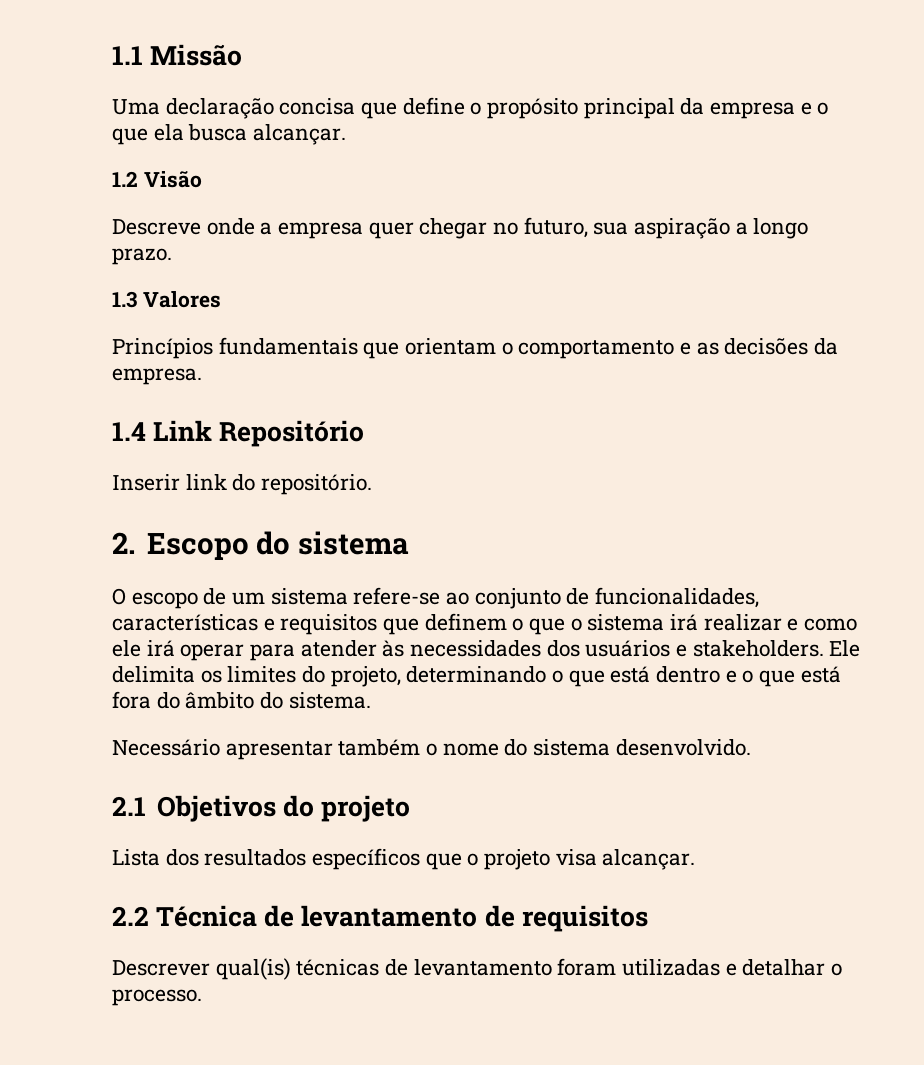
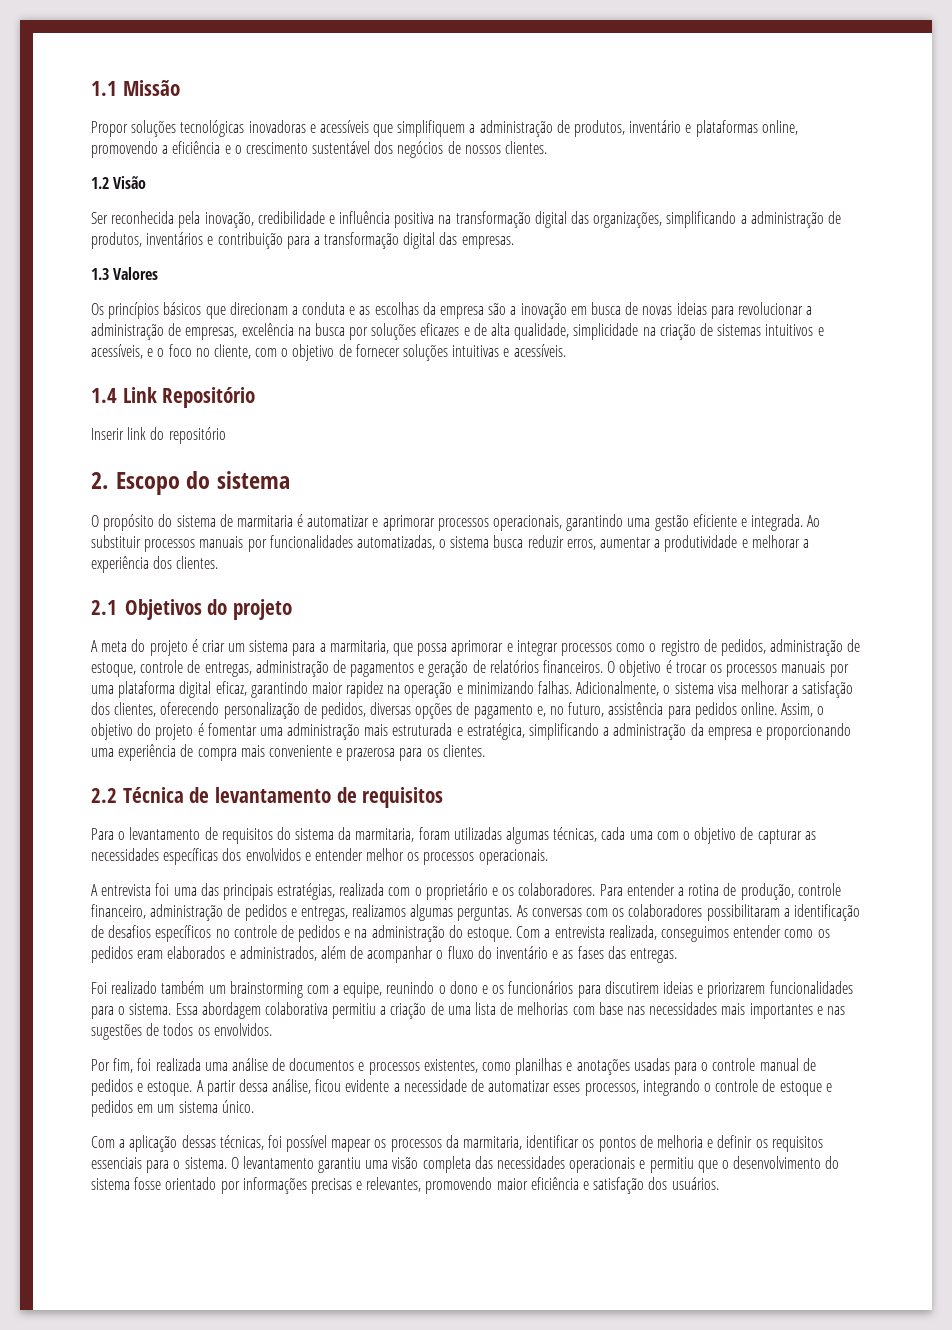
[112,97,829,119] [112,124,347,145] [112,171,202,188] [112,217,809,239] [112,248,172,265] [112,291,221,308] [112,337,839,359] [112,368,202,385] Uma declaração concisa que define o propósito principal da empresa e o que ela busca alcançar. // 1.2 Visão // Descreve onde a empresa quer chegar no futuro, sua aspiração a longo prazo. // 1.3 Valores // Princípios fundamentais que orientam o comportamento e as decisões da empresa. -> [91,120,798,137] [91,141,548,158] [91,176,147,189] [91,211,841,228] [91,232,514,249] [91,267,159,280] [91,302,813,319] [91,323,824,340] [91,344,566,361] Propor soluções tecnológicas inovadoras e acessíveis que simplifiquem a administração de produtos, inventário e plataformas online, promovendo a eficiência e o crescimento sustentável dos negócios de nossos clientes. // 1.2 Visão // Ser reconhecida pela inovação, credibilidade e influência positiva na transformação digital das organizações, simplificando a administração de produtos, inventários e contribuição para a transformação digital das empresas. // 1.3 Valores // Os princípios básicos que direcionam a conduta e as escolhas da empresa são a inovação em busca de novas ideias para revolucionar a administração de empresas, excelência na busca por soluções eficazes e de alta qualidade, simplicidade na criação de sistemas intuitivos e acessíveis, e o foco no cliente, com o objetivo de fornecer soluções intuitivas e acessíveis.
[261,474,373,495] repositório. -> [168,427,226,444] repositório
[131,587,760,609] [112,613,858,635] [112,640,861,661] [112,666,841,687] [112,691,371,709] [112,739,751,760] [112,795,410,822] [112,848,696,870] escopo de um sistema refere-se ao conjunto de funcionalidades, características e requisitos que definem o que o sistema irá realizar e como ele irá operar para atender às necessidades dos usuários e stakeholders. Ele delimita os limites do projeto, determinando o que está dentro e o que está fora do âmbito do sistema. // Necessário apresentar também o nome do sistema desenvolvido. // 2.1 Objetivos do projeto // Lista dos resultados específicos que o projeto visa alcançar. -> [103,514,821,531] [91,535,809,552] [91,556,219,573] [91,599,293,620] [91,639,861,656] [91,660,849,677] [91,681,854,698] [91,702,825,719] [91,723,852,740] [91,744,485,761] propósito do sistema de marmitaria é automatizar e aprimorar processos operacionais, garantindo uma gestão eficiente e integrada. Ao substituir processos manuais por funcionalidades automatizadas, o sistema busca reduzir erros, aumentar a produtividade e melhorar a experiência dos clientes. // 2.1 Objetivos do projeto // A meta do projeto é criar um sistema para a marmitaria, que possa aprimorar e integrar processos como o registro de pedidos, administração de estoque, controle de entregas, administração de pagamentos e geração de relatórios financeiros. O objetivo é trocar os processos manuais por uma plataforma digital eficaz, garantindo maior rapidez na operação e minimizando falhas. Adicionalmente, o sistema visa melhorar a satisfação dos clientes, oferecendo personalização de pedidos, diversas opções de pagamento e, no futuro, assistência para pedidos online. Assim, o objetivo do projeto é fomentar uma administração mais estruturada e estratégica, simplificando a administração da empresa e proporcionando uma experiência de compra mais conveniente e prazerosa para os clientes.
[112,958,843,980] [112,989,202,1006] Descrever qual(is) técnicas de levantamento foram utilizadas e detalhar o processo. -> [91,827,816,844] [91,848,548,865] [91,883,841,900] [91,904,860,921] [91,925,830,942] [91,946,677,963] [91,981,853,998] [91,1002,845,1019] [91,1023,272,1040] [91,1058,816,1075] [91,1079,832,1096] [91,1100,254,1117] [91,1135,823,1152] [91,1156,840,1173] [91,1177,719,1194] Para o levantamento de requisitos do sistema da marmitaria, foram utilizadas algumas técnicas, cada uma com o objetivo de capturar as necessidades específicas dos envolvidos e entender melhor os processos operacionais. // A entrevista foi uma das principais estratégias, realizada com o proprietário e os colaboradores. Para entender a rotina de produção, controle financeiro, administração de pedidos e entregas, realizamos algumas perguntas. As conversas com os colaboradores possibilitaram a identificação de desafios específicos no controle de pedidos e na administração do estoque. Com a entrevista realizada, conseguimos entender como os pedidos eram elaborados e administrados, além de acompanhar o fluxo do inventário e as fases das entregas. // Foi realizado também um brainstorming com a equipe, reunindo o dono e os funcionários para discutirem ideias e priorizarem funcionalidades para o sistema. Essa abordagem colaborativa permitiu a criação de uma lista de melhorias com base nas necessidades mais importantes e nas sugestões de todos os envolvidos. // Por fim, foi realizada uma análise de documentos e processos existentes, como planilhas e anotações usadas para o controle manual de pedidos e estoque. A partir dessa análise, ficou evidente a necessidade de automatizar esses processos, integrando o controle de estoque e pedidos em um sistema único. // Com a aplicação dessas técnicas, foi possível mapear os processos da marmitaria, identificar os pontos de melhoria e definir os requisitos essenciais para o sistema. O levantamento garantiu uma visão completa das necessidades operacionais e permitiu que o desenvolvimento do sistema fosse orientado por informações precisas e relevantes, promovendo maior eficiência e satisfação dos usuários.

